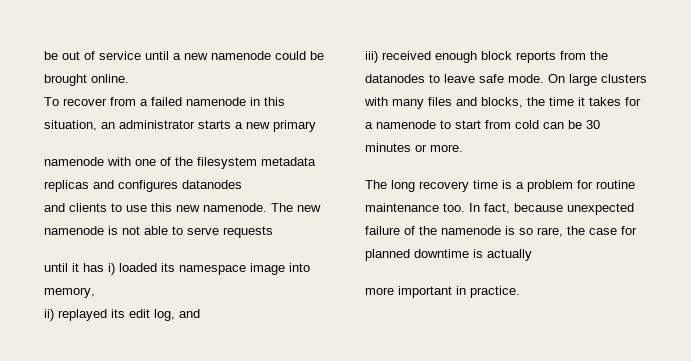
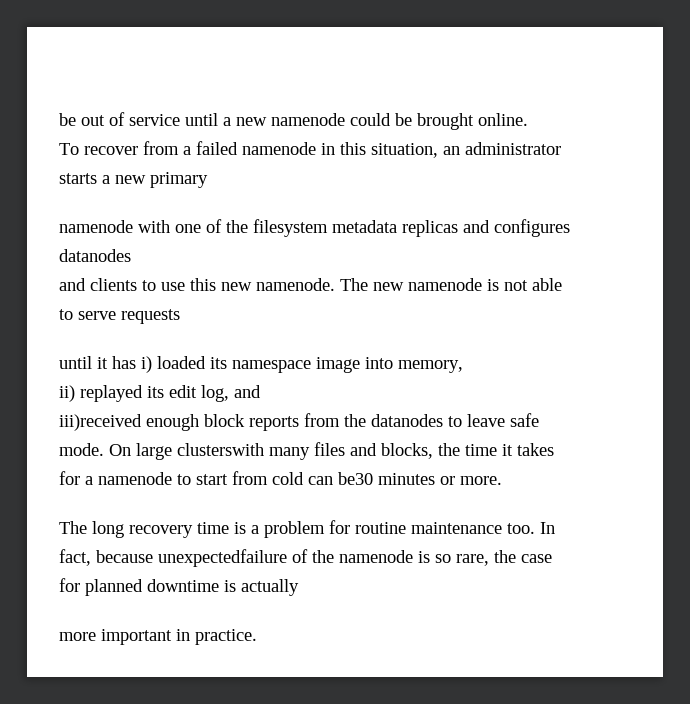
[365,51,431,63] iii) received -> [59,414,142,431] iii)received
[601,74,647,83] [364,97,388,106] clusters with -> [177,443,264,456] clusterswith
[568,120,600,129] be 30 -> [338,472,373,485] be30
[567,203,634,215] [365,226,400,235] unexpected failure -> [158,549,287,567] unexpectedfailure

